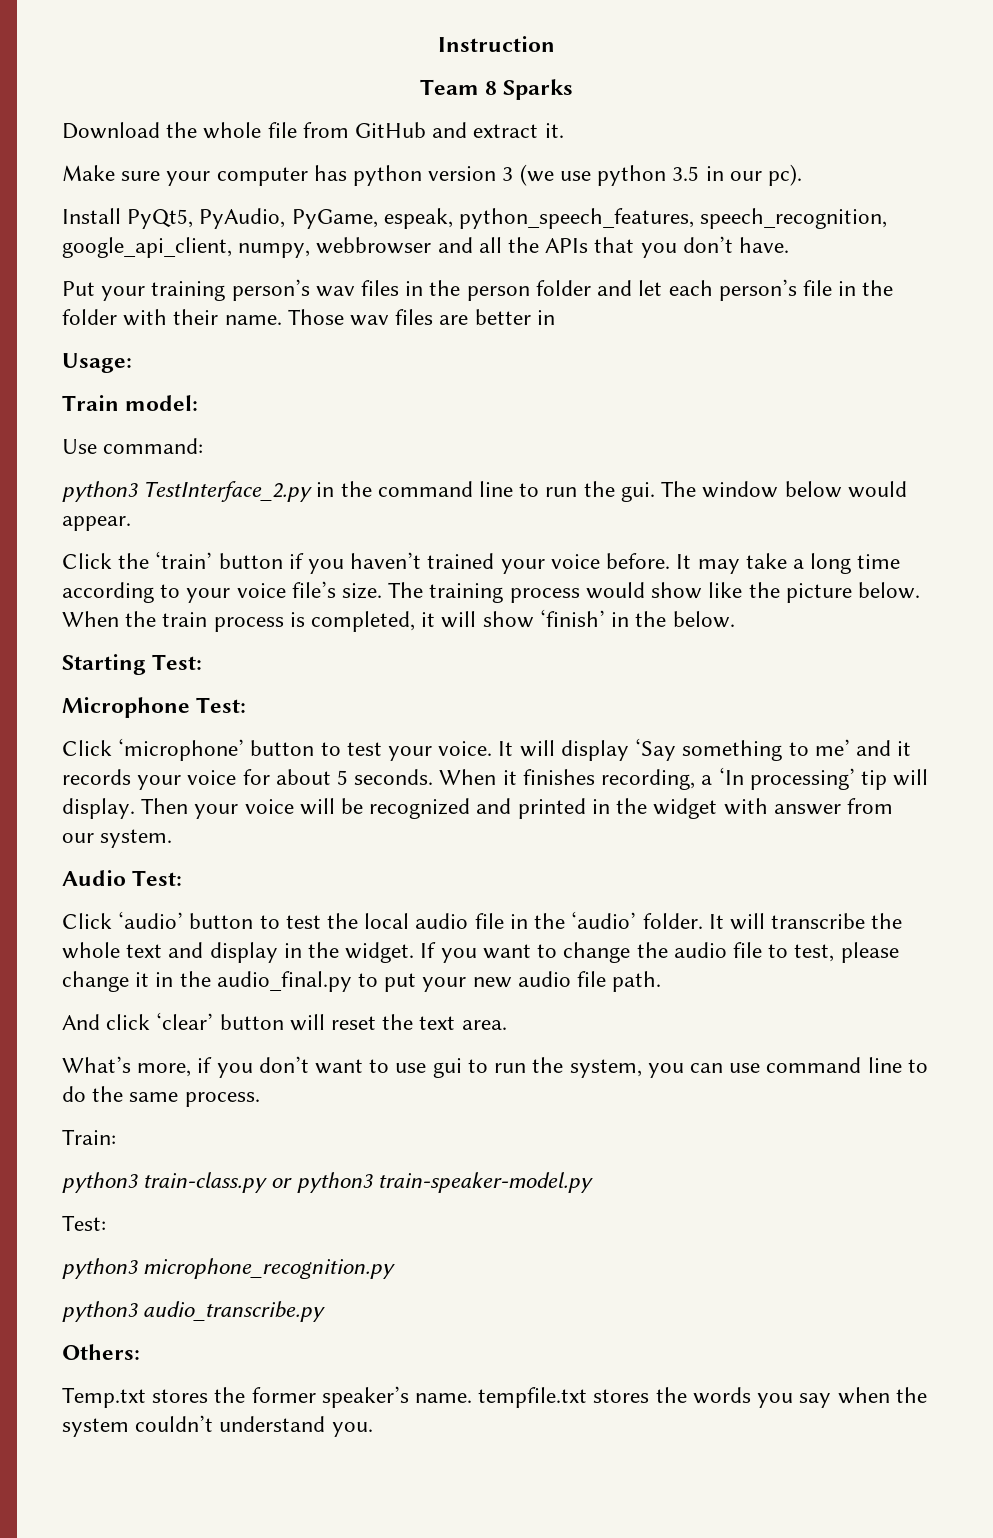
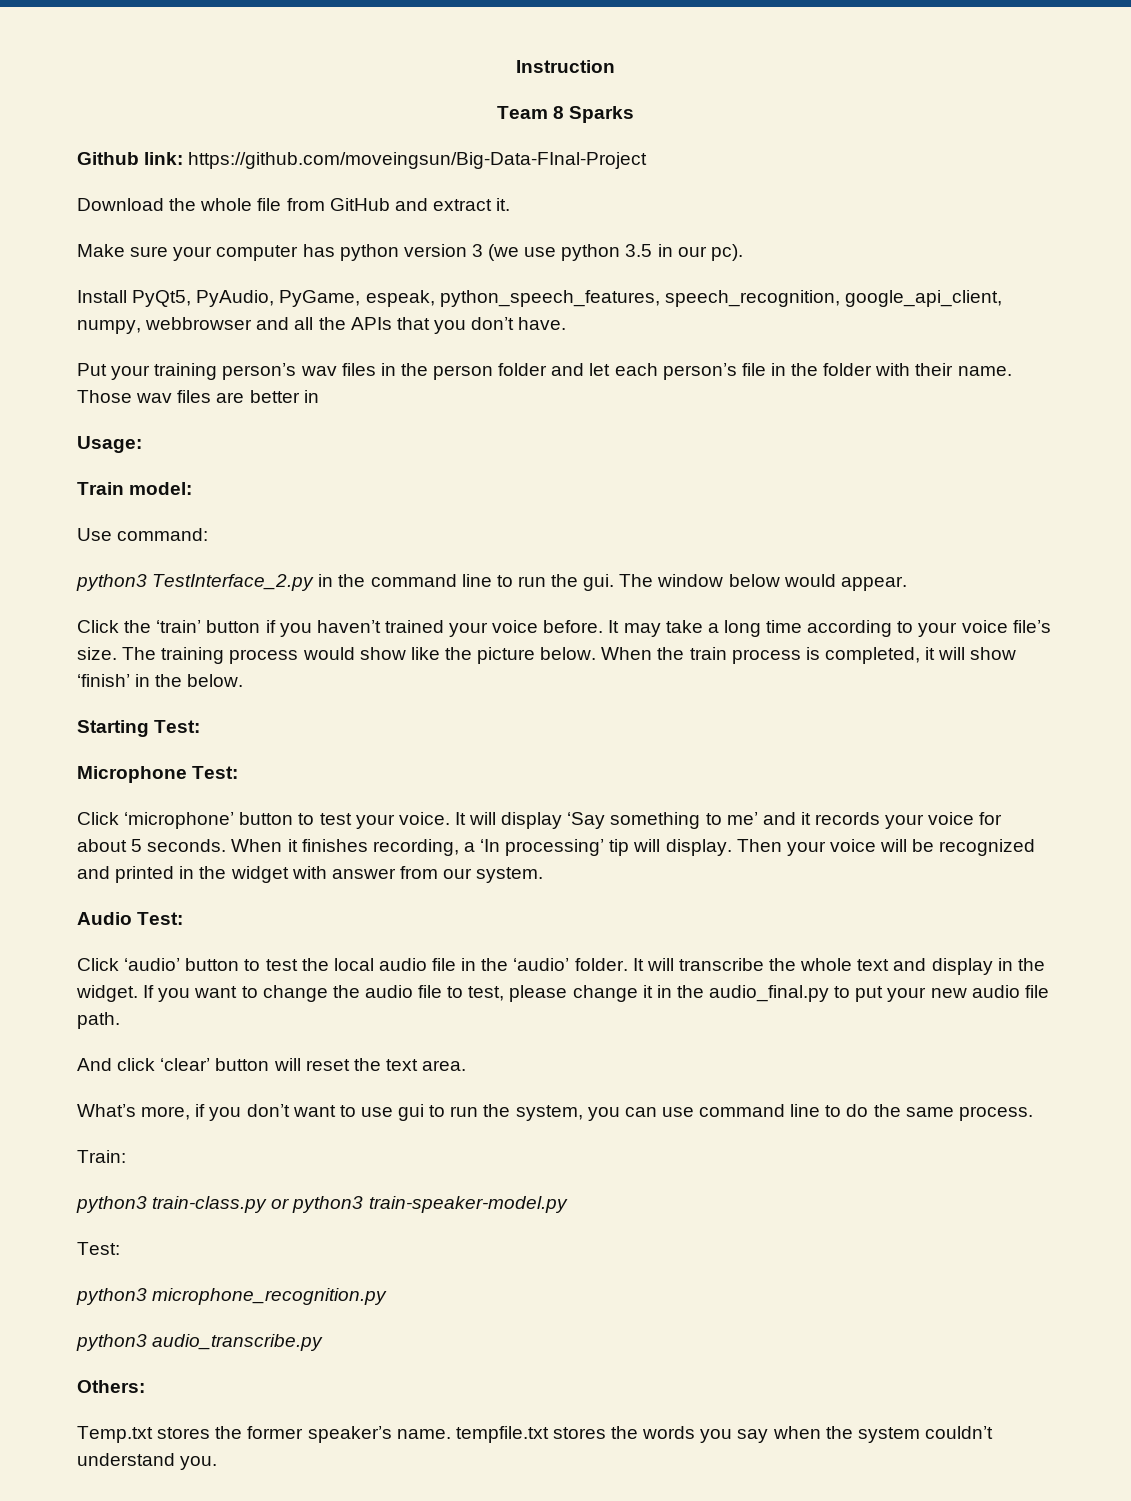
(574, 89) none -> [77,152,648,169] // Github link: https://github.com/moveingsun/Big-Data-FInal-Project

